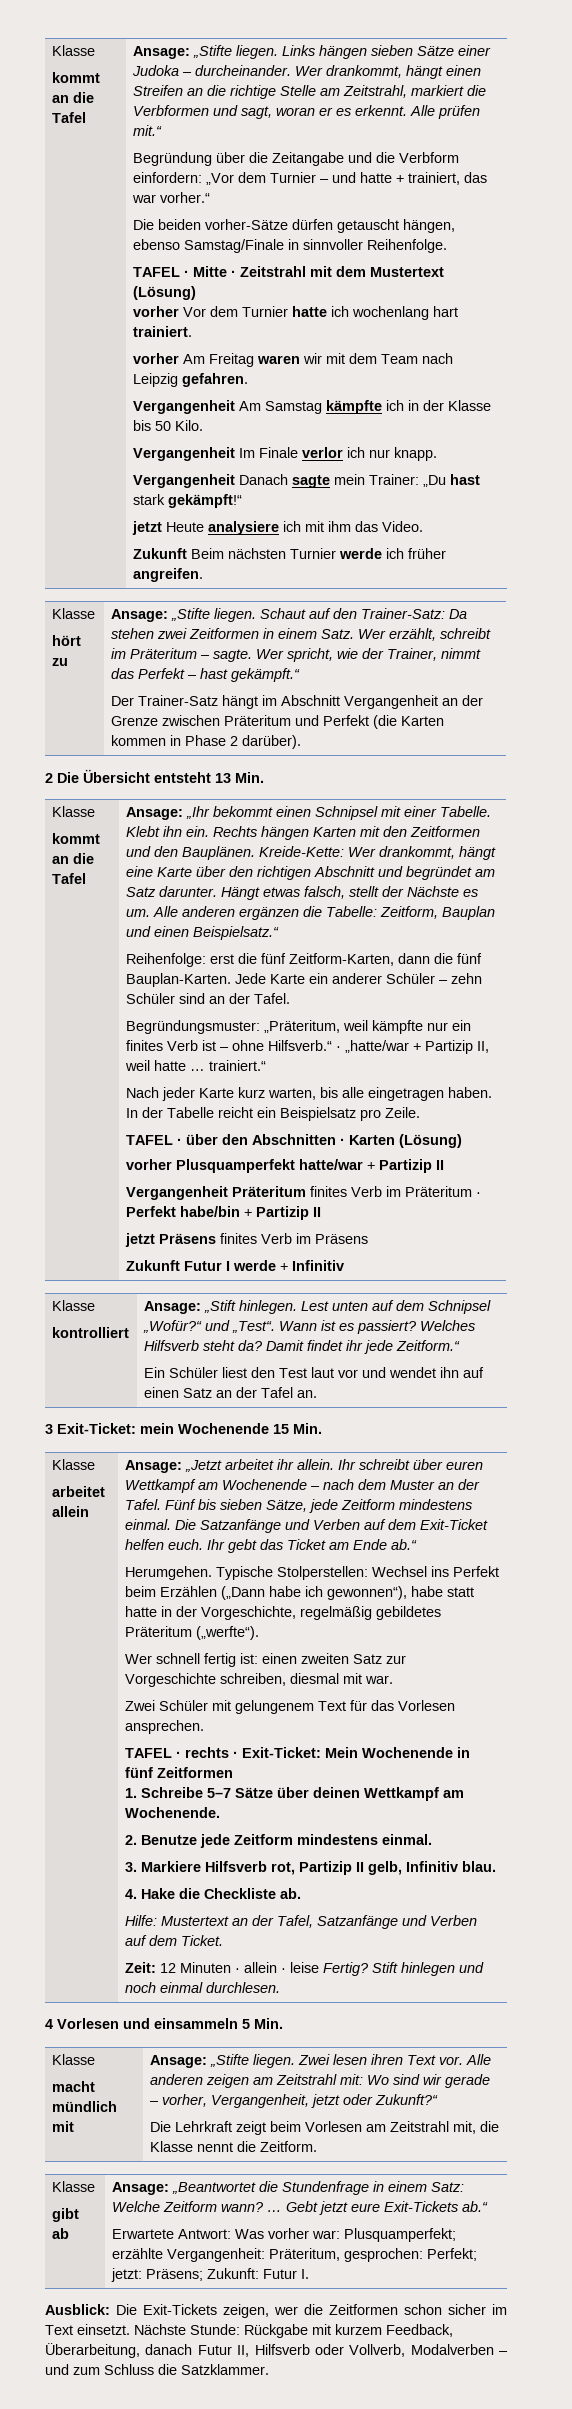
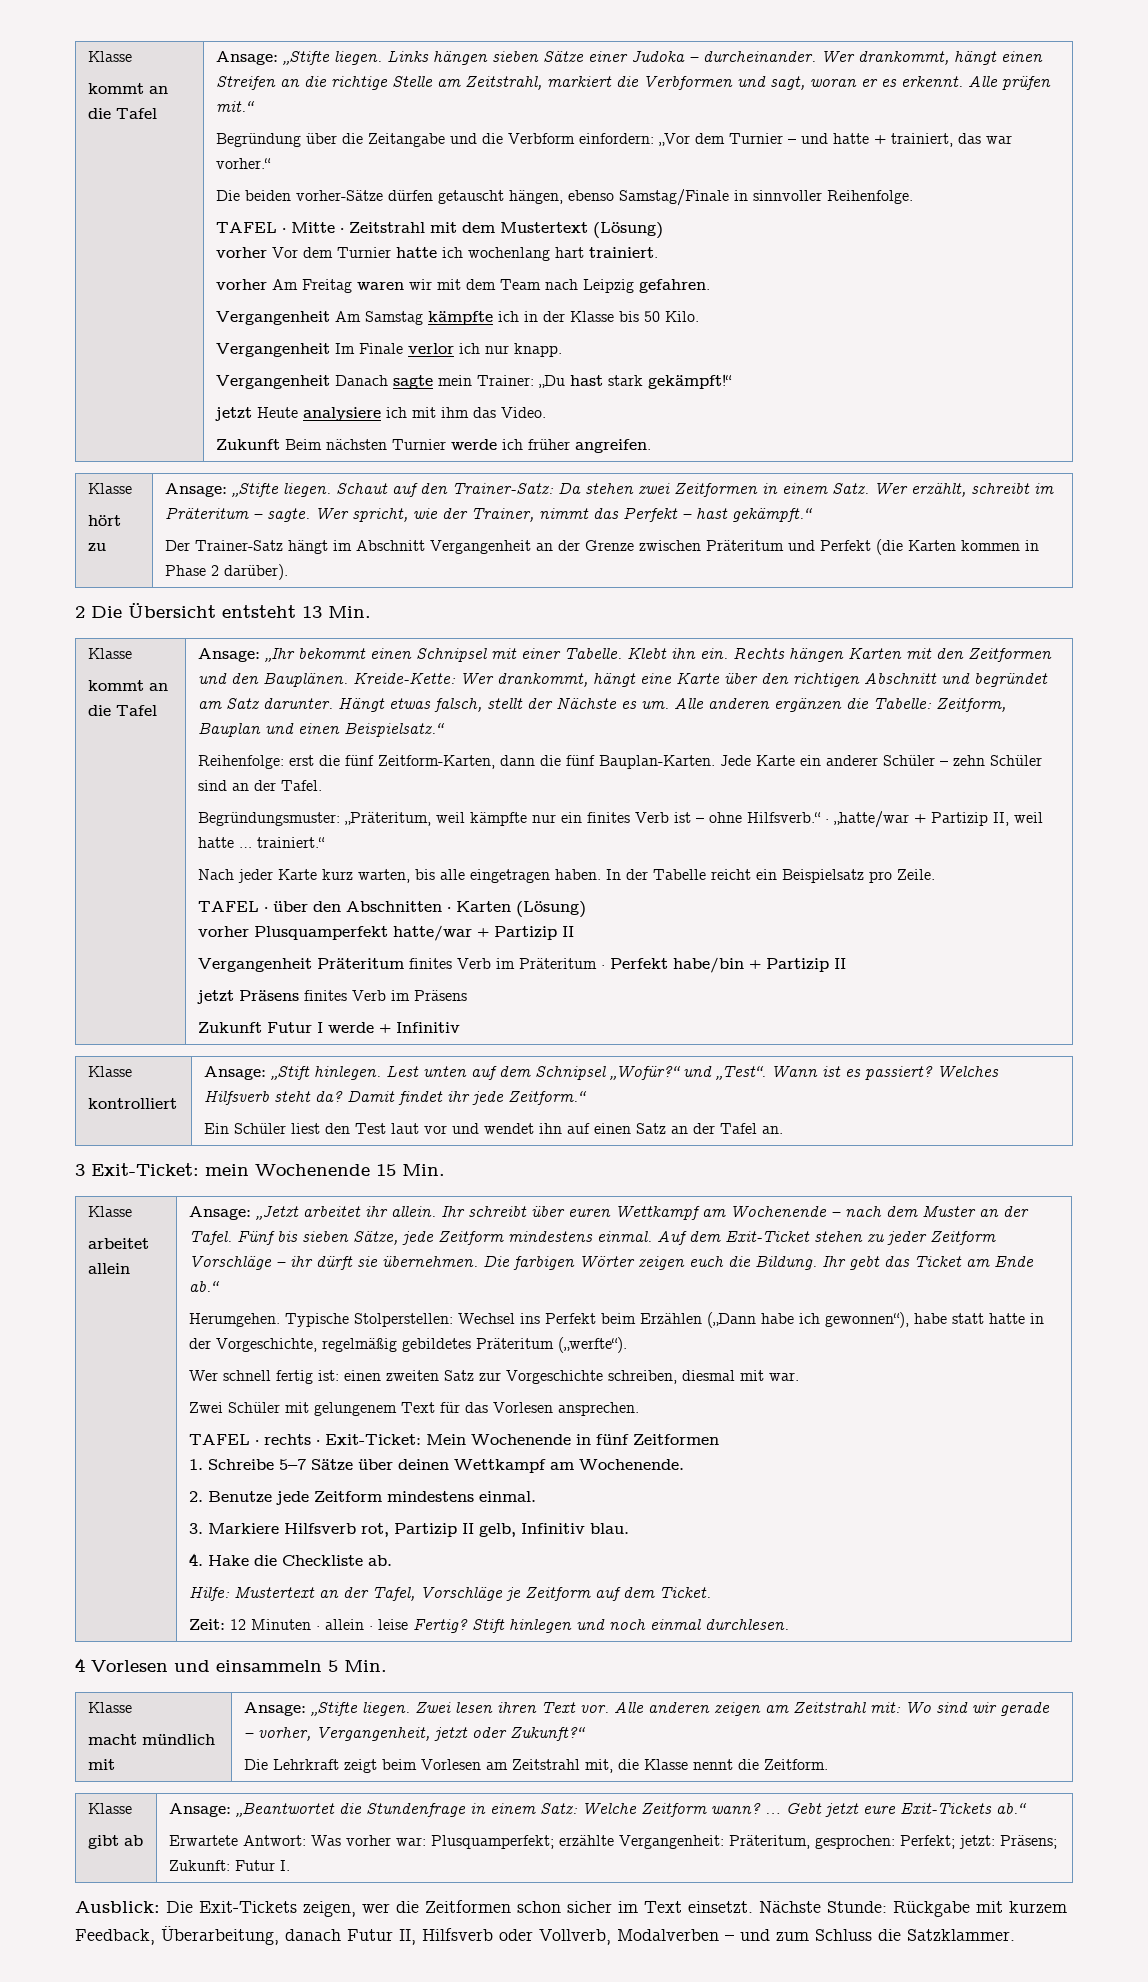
[175,1519,489,1533] [125,1539,204,1550] Die Satzanfänge und Verben auf dem Exit-Ticket helfen euch. -> [657,1231,997,1245] [189,1255,818,1270] Auf dem Exit-Ticket stehen zu jeder Zeitform Vorschläge – ihr dürft sie übernehmen. Die farbigen Wörter zeigen euch die Bildung.
[317,1915,478,1929] Satzanfänge und Verben -> [420,1586,592,1601] Vorschläge je Zeitform

